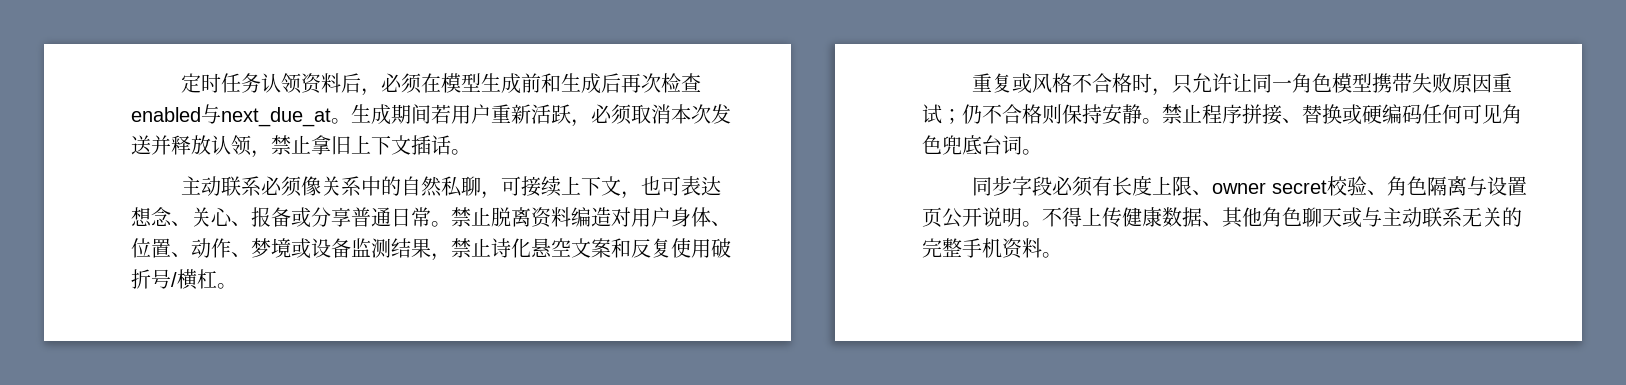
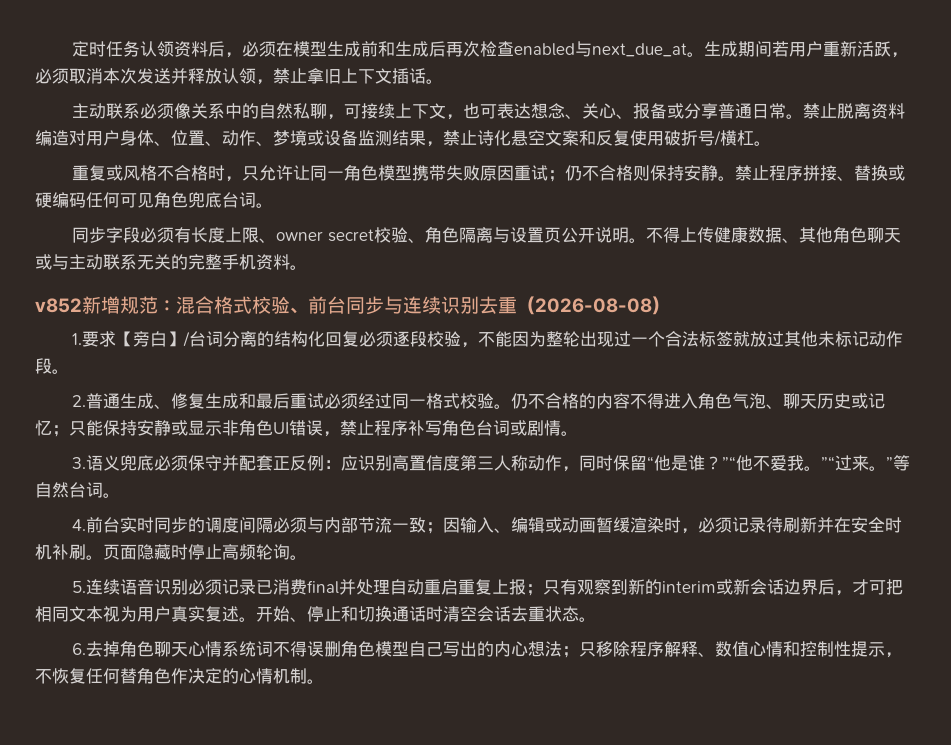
(1062, 255) none -> [35,296,670,315] [72,331,904,348] [35,358,69,374] [72,392,886,409] [35,419,578,437] [72,455,911,472] [35,482,120,498] [72,517,903,534] [35,544,307,560] [72,579,904,596] [35,606,596,622] [72,640,903,658] [35,667,324,684] // v852新增规范：混合格式校验、前台同步与连续识别去重（2026-08-08） // 1.要求【旁白】/台词分离的结构化回复必须逐段校验，不能因为整轮出现过一个合法标签就放过其他未标记动作段。 // 2.普通生成、修复生成和最后重试必须经过同一格式校验。仍不合格的内容不得进入角色气泡、聊天历史或记忆；只能保持安静或显示非角色UI错误，禁止程序补写角色台词或剧情。 // 3.语义兜底必须保守并配套正反例：应识别高置信度第三人称动作，同时保留“他是谁？”“他不爱我。”“过来。”等自然台词。 // 4.前台实时同步的调度间隔必须与内部节流一致；因输入、编辑或动画暂缓渲染时，必须记录待刷新并在安全时机补刷。页面隐藏时停止高频轮询。 // 5.连续语音识别必须记录已消费final并处理自动重启重复上报；只有观察到新的interim或新会话边界后，才可把相同文本视为用户真实复述。开始、停止和切换通话时清空会话去重状态。 // 6.去掉角色聊天心情系统词不得误删角色模型自己写出的内心想法；只移除程序解释、数值心情和控制性提示，不恢复任何替角色作决定的心情机制。

